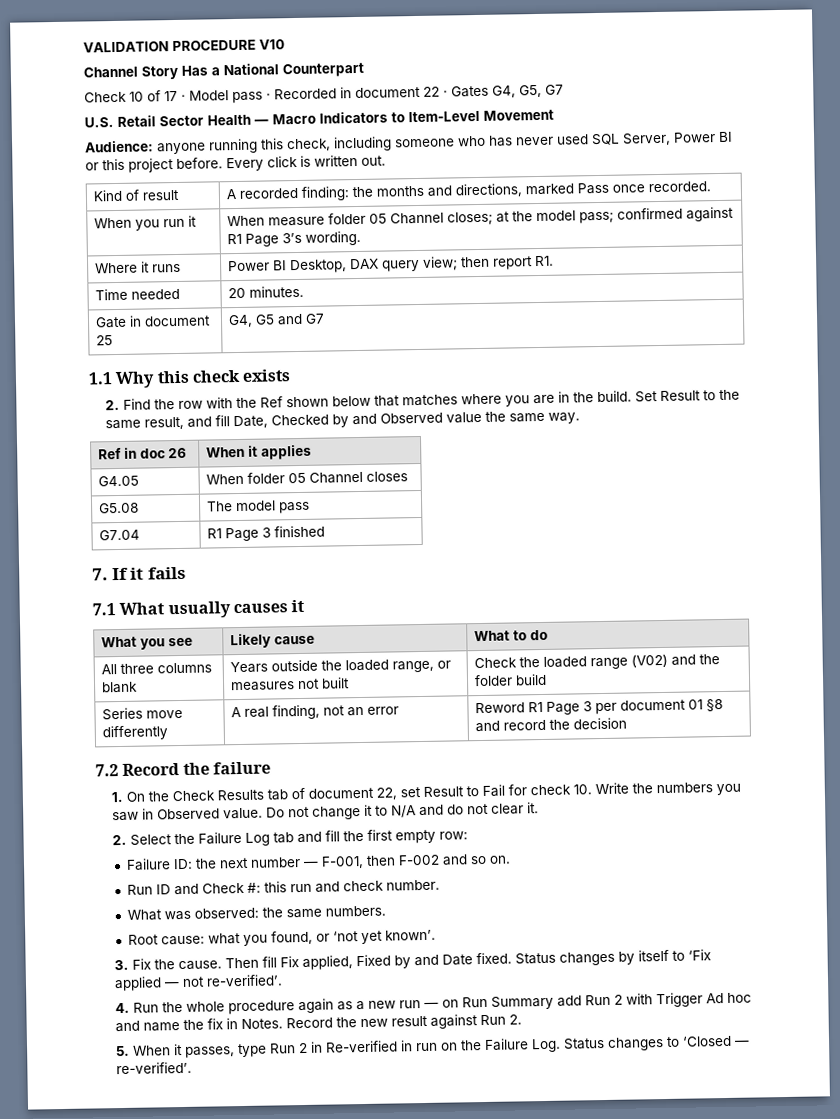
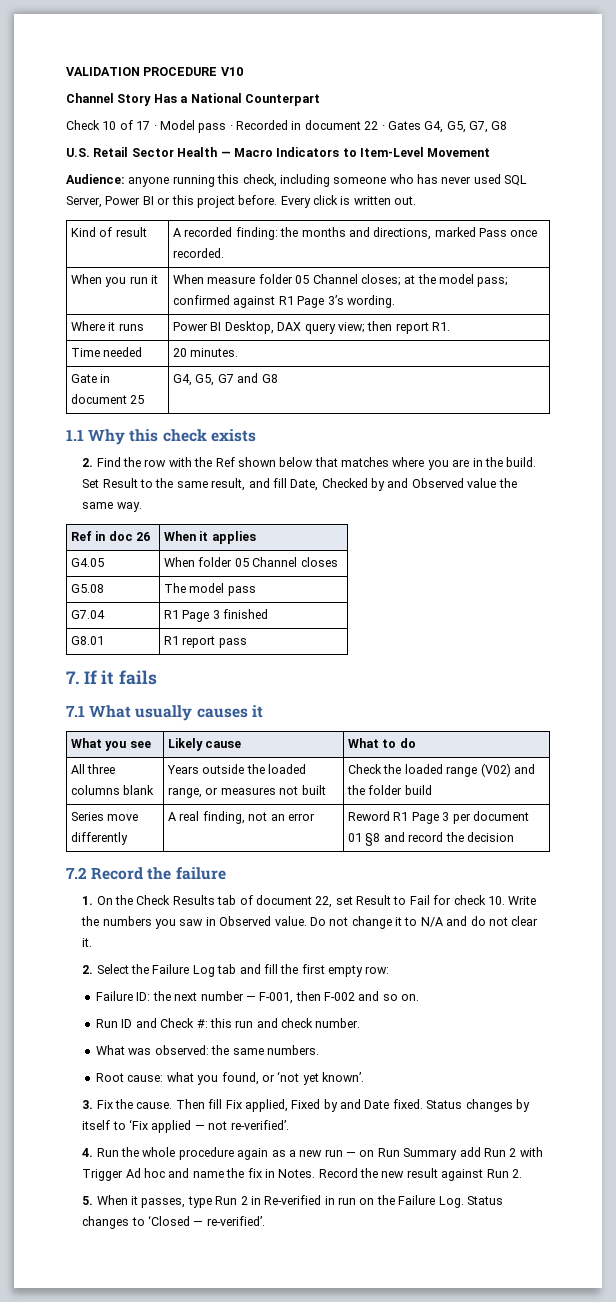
[545,84,564,95] G7 -> [469,121,508,133] G7, G8
[255,313,326,326] G5 and G7 -> [195,373,278,386] G5, G7 and G8
(326, 531) none -> [71,636,105,645] [164,636,247,648] // G8.01 | R1 report pass

